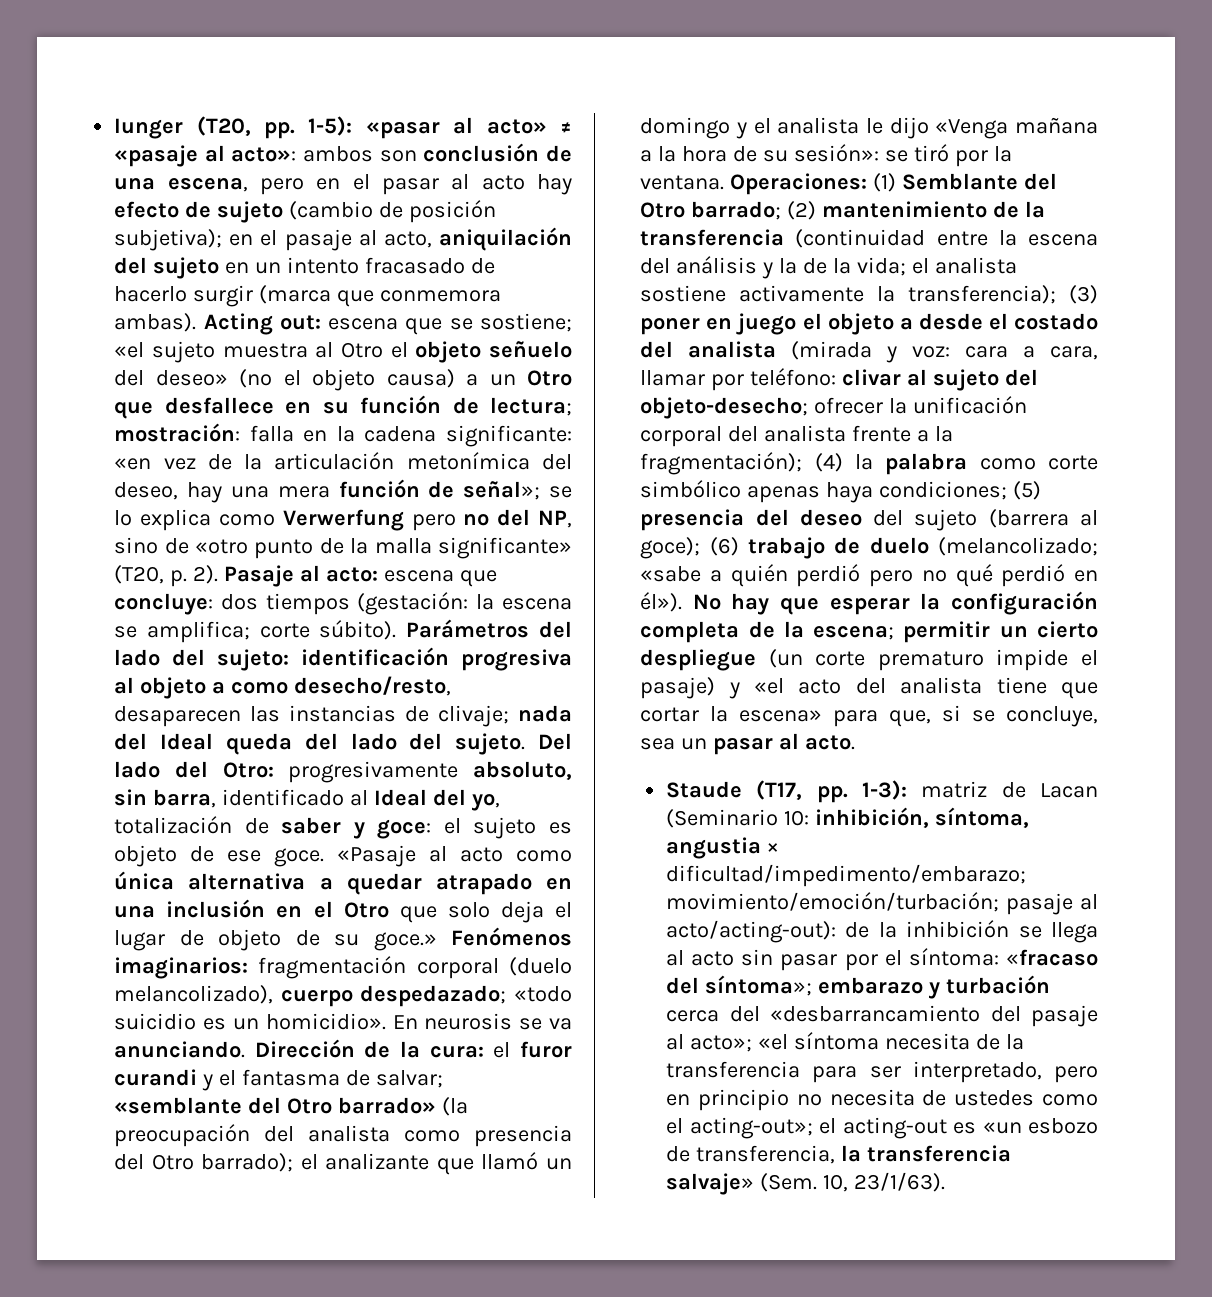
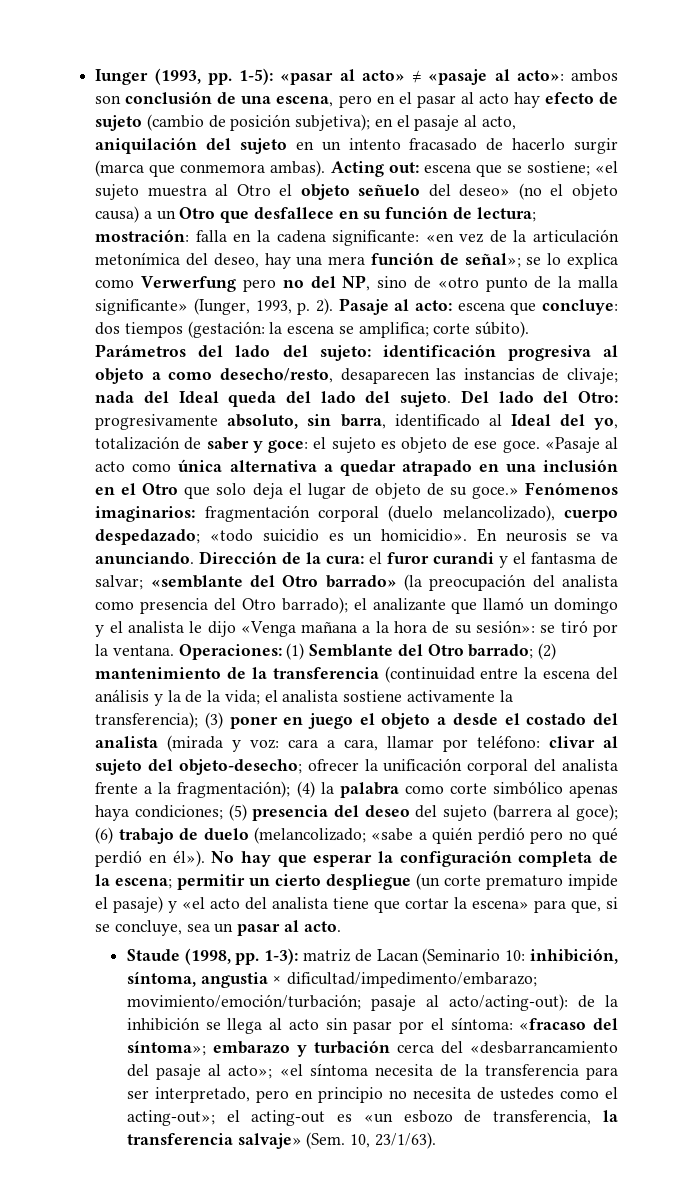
[196,116,251,136] (T20, -> [154,68,201,85] (1993,
[114,565,165,584] (T20, -> [193,298,292,315] (Iunger, 1993,
[756,780,803,800] (T17, -> [184,948,231,965] (1998,

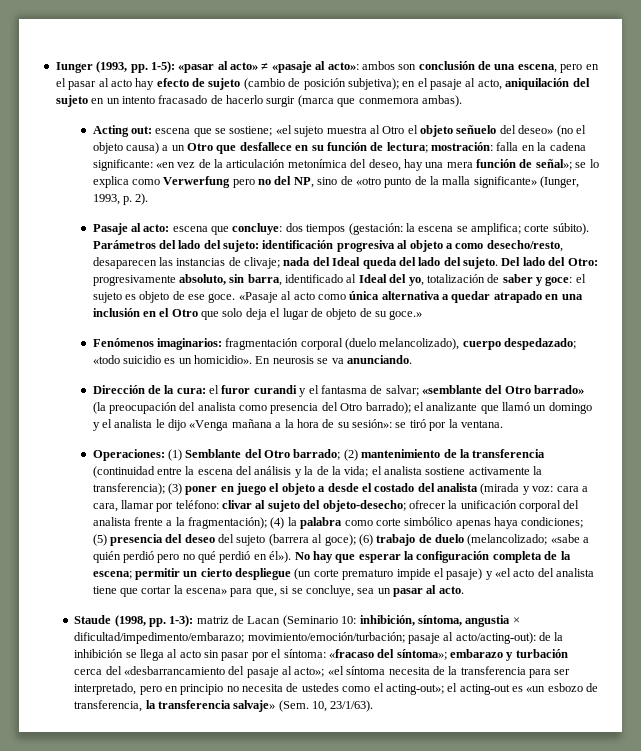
(326, 168) none -> (462, 101) //
(333, 306) none -> (149, 199) //
(519, 492) none -> (423, 315) //
(195, 558) none -> (412, 359) //
(174, 650) none -> (503, 424) //

